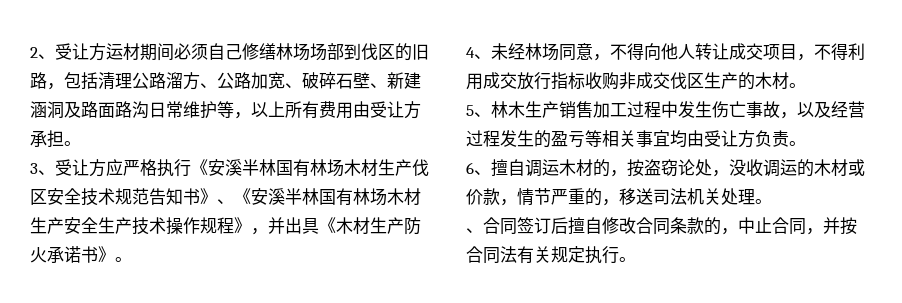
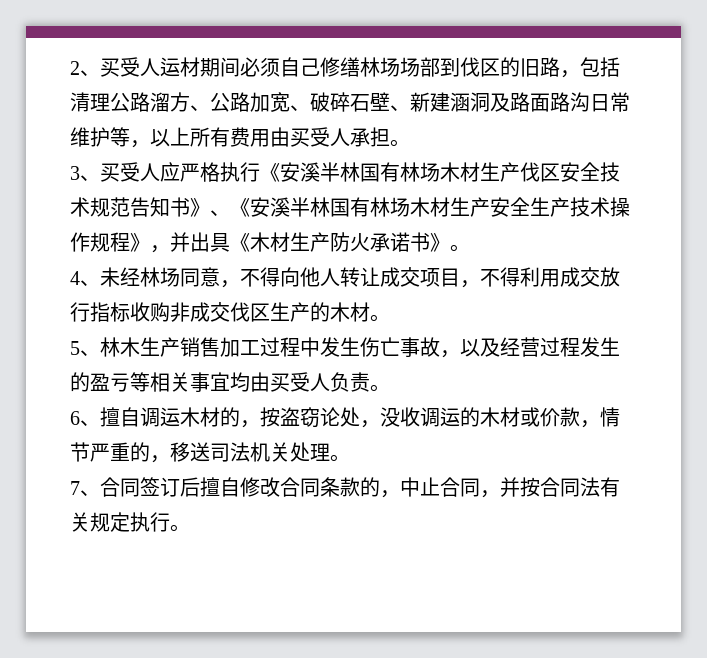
[55,43,106,61] 受让方 -> [100,57,160,77] 买受人
[370,101,421,119] 受让方 -> [290,127,350,147] 买受人
[55,159,106,177] 受让方 -> [100,162,160,182] 买受人
[704,130,755,148] 受让方 -> [270,372,330,392] 买受人
(772, 201) none -> [70,481,80,495] 7

